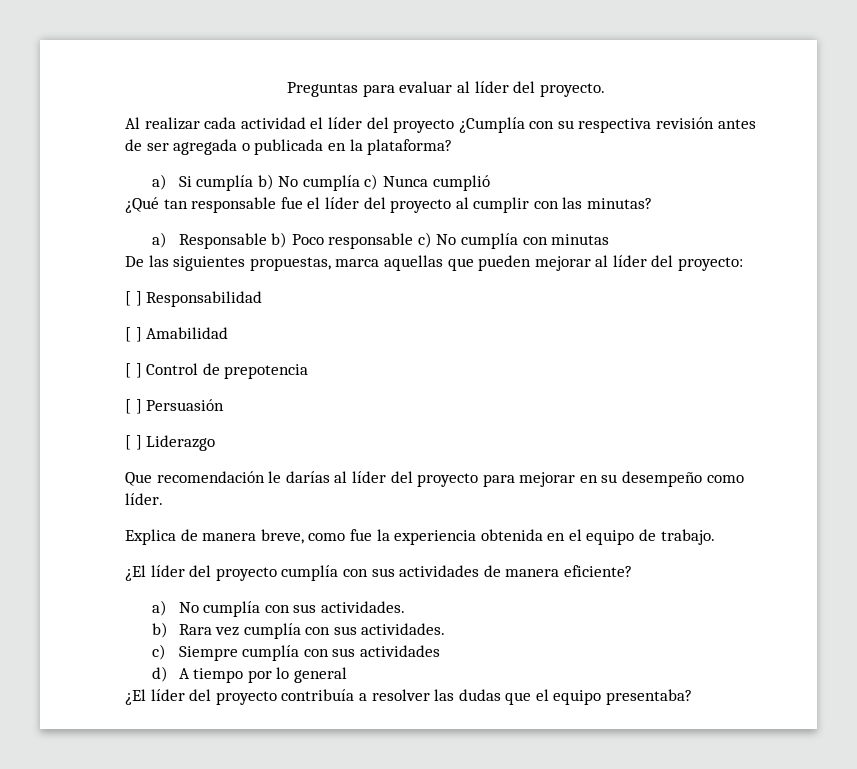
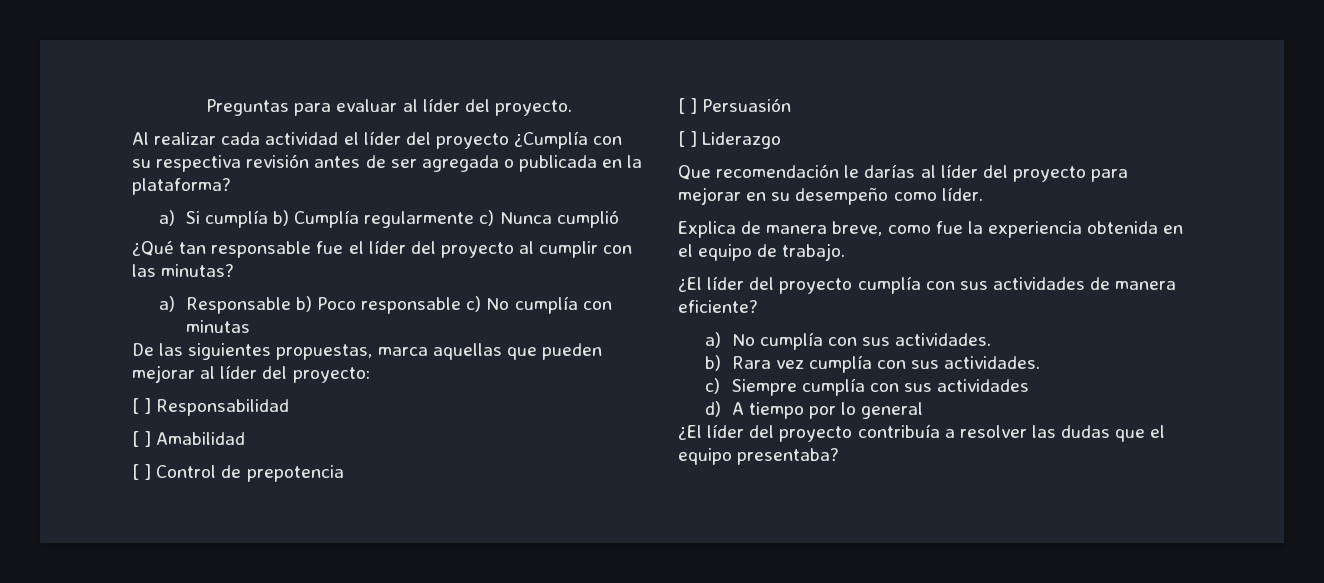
[278,175,360,191] No cumplía -> [294,210,475,228] Cumplía regularmente

